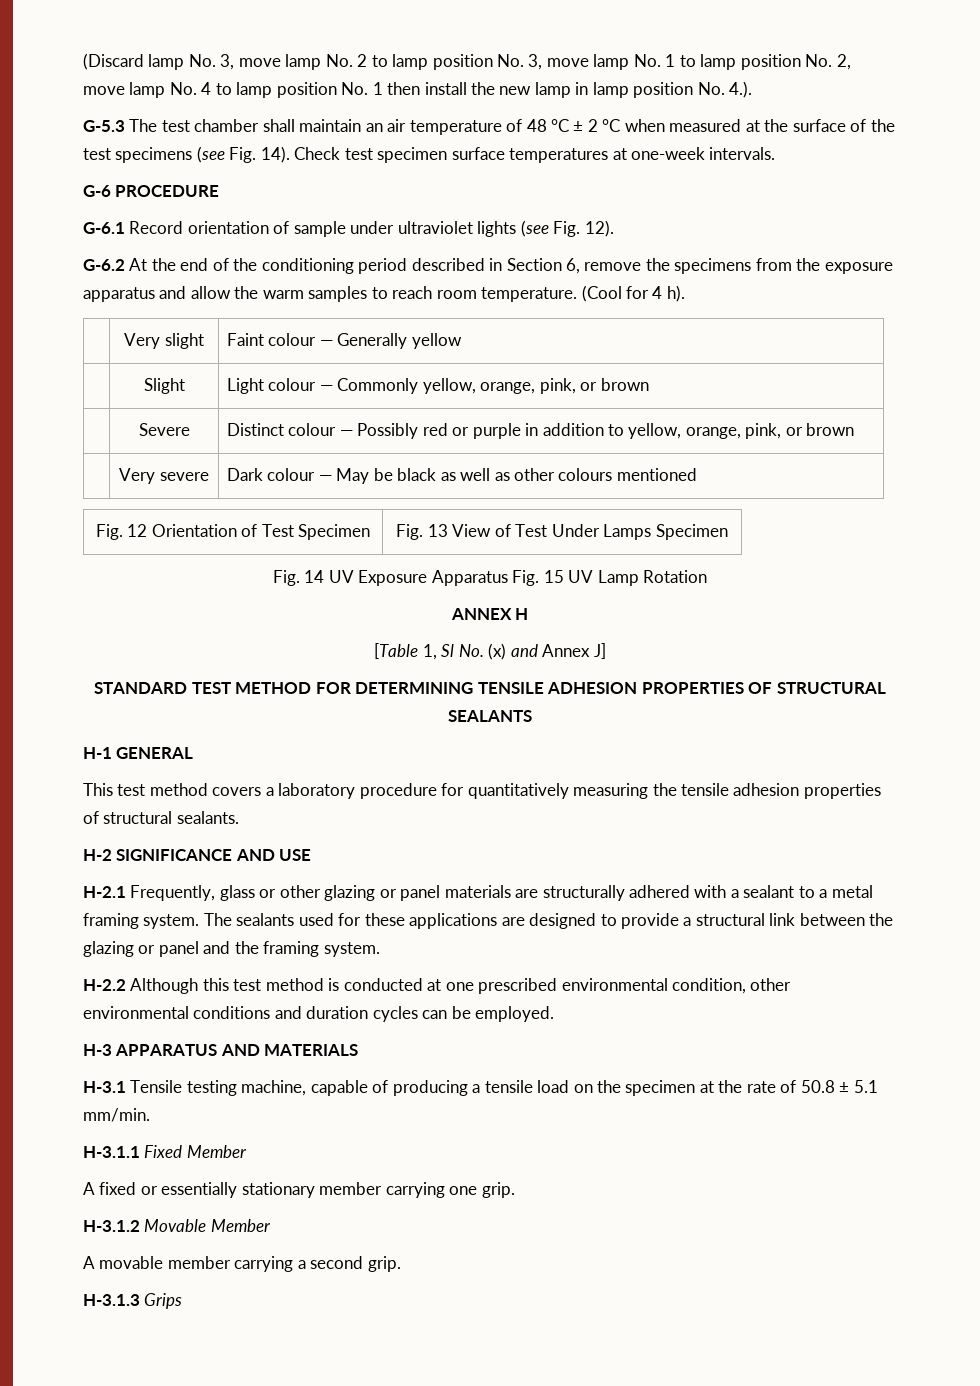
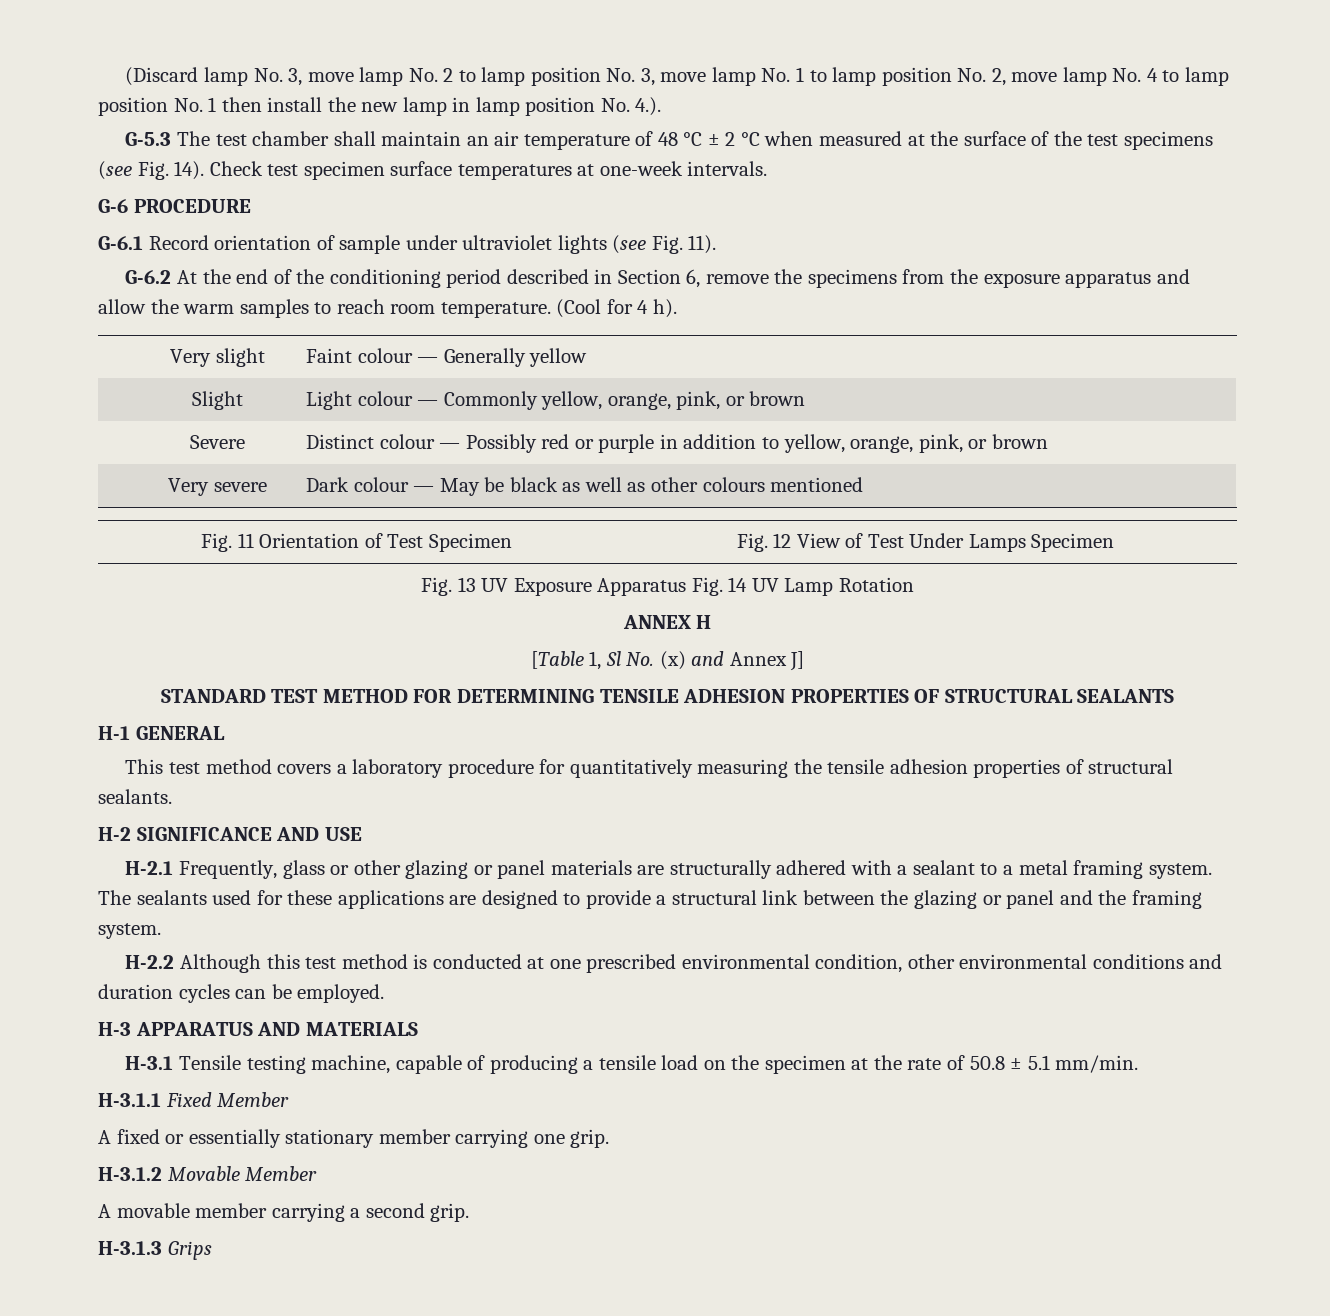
[584,220,614,237] 12). -> [688,235,717,254] 11).
[127,524,148,537] 12 -> [237,533,254,548] 11
[427,524,448,537] 13 -> [773,533,792,548] 12
[304,570,325,583] 14 -> [457,577,476,592] 13
[543,570,564,583] 15 -> [728,577,748,592] 14

